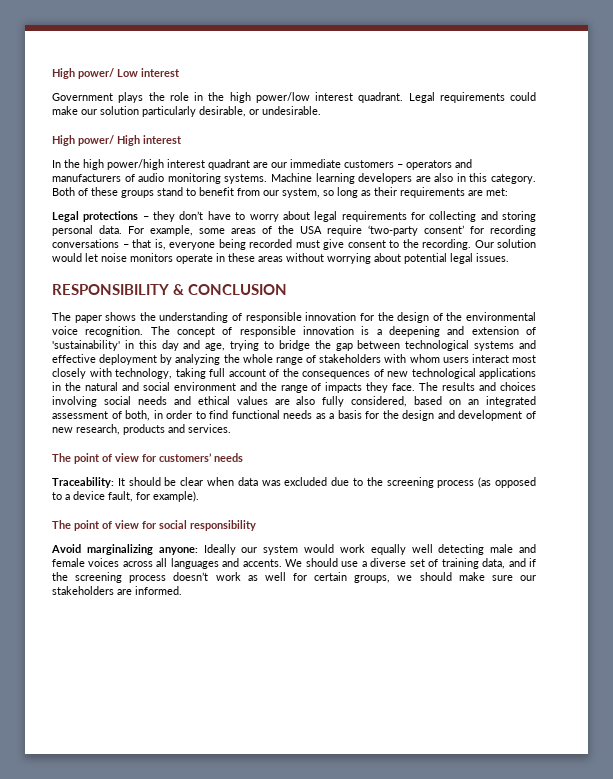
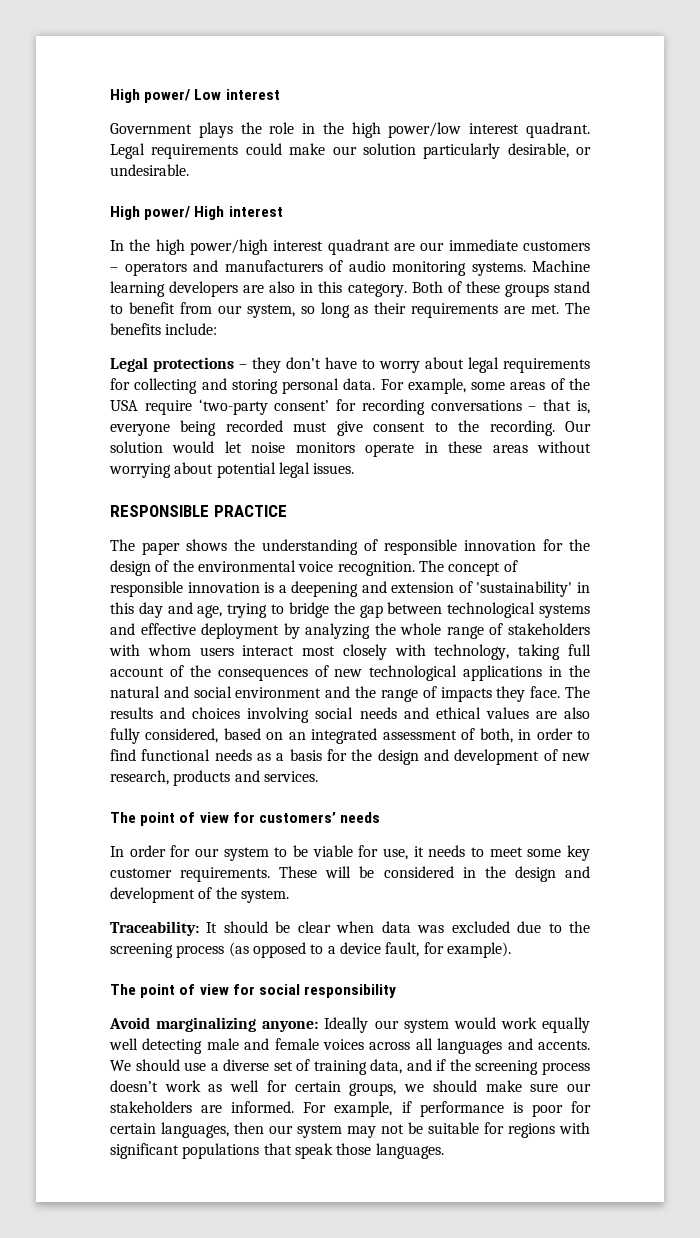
[486,188,508,196] met: -> [531,302,590,314] [110,323,218,335] met. The benefits include:
[52,284,288,295] RESPONSIBILITY & CONCLUSION -> [110,505,287,517] RESPONSIBLE PRACTICE
(243, 457) none -> [110,845,591,861] [110,866,590,882] [110,887,289,903] // In order for our system to be viable for use, it needs to meet some key customer requirements. These will be considered in the design and development of the system.
(182, 590) none -> [303,1101,591,1117] [110,1122,590,1138] [110,1143,444,1159] For example, if performance is poor for certain languages, then our system may not be suitable for regions with significant populations that speak those languages.

